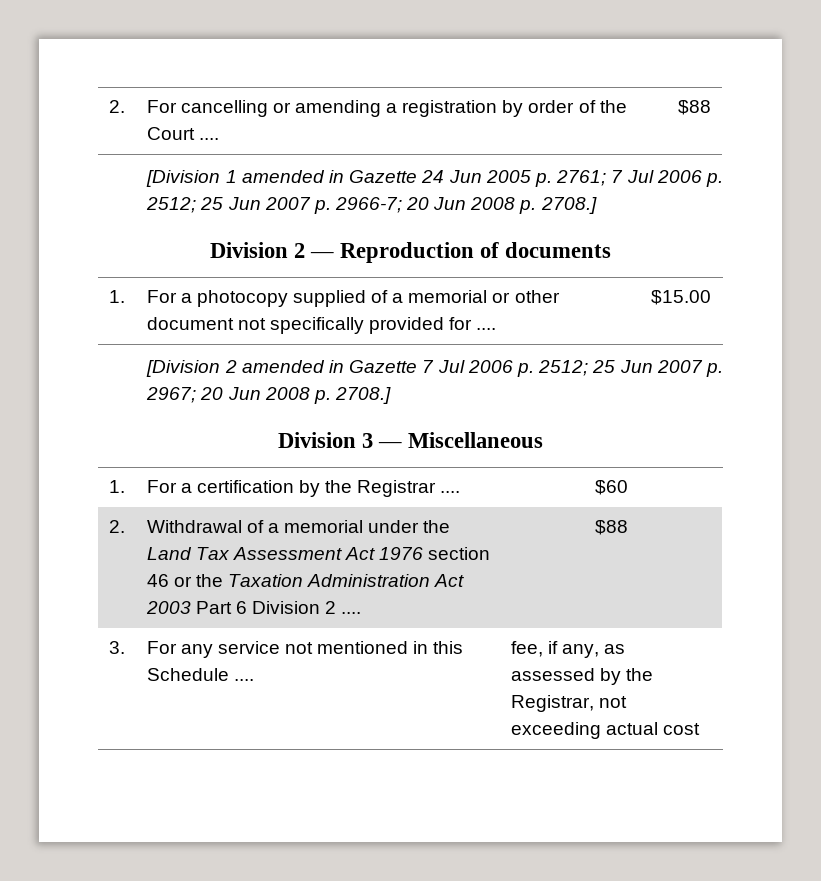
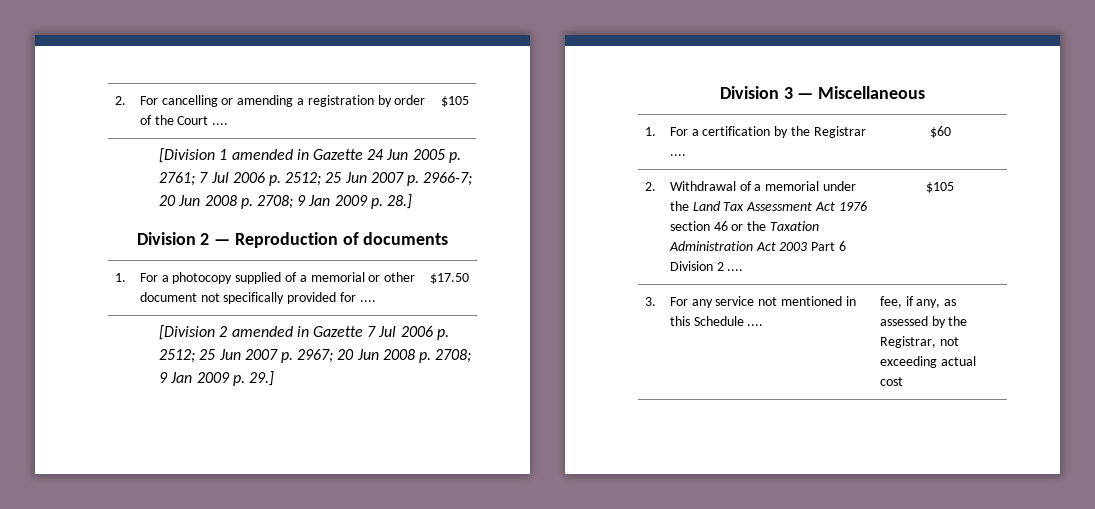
[677,100,711,115] $88 -> [440,96,469,107] $105
[540,197,597,214] 2708.] -> [257,194,412,209] 2708; 9 Jan 2009 p. 28.]
[651,290,711,305] $15.00 -> [430,273,469,284] $17.50
[334,387,391,404] 2708.] -> [435,349,472,363] [159,371,275,386] 2708; 9 Jan 2009 p. 29.]
[595,520,628,535] $88 -> [926,182,954,193] $105

